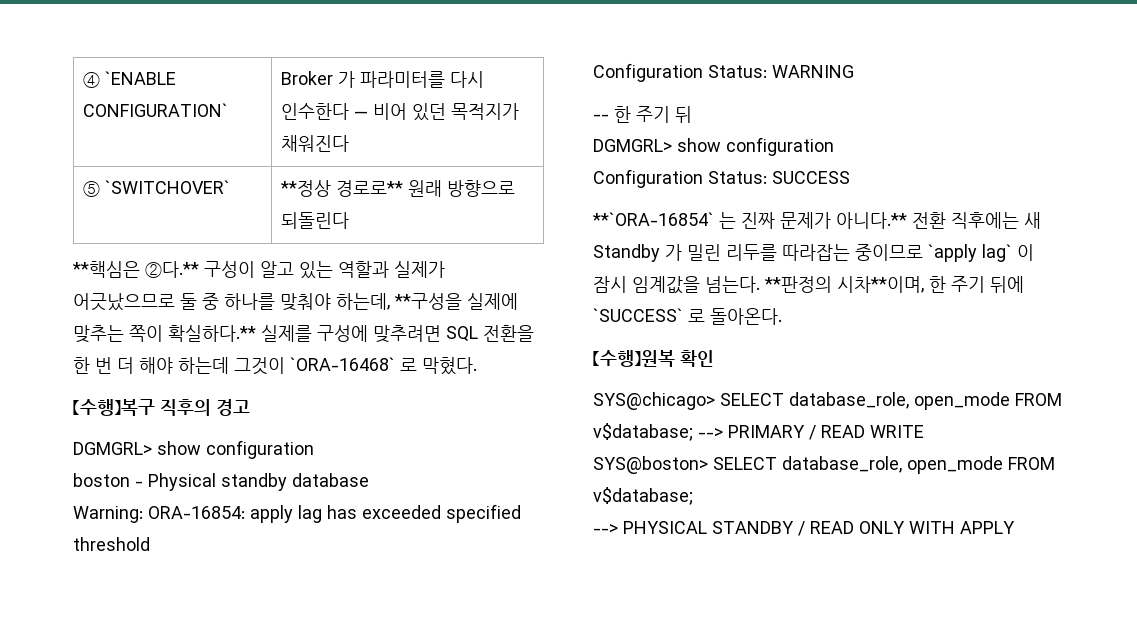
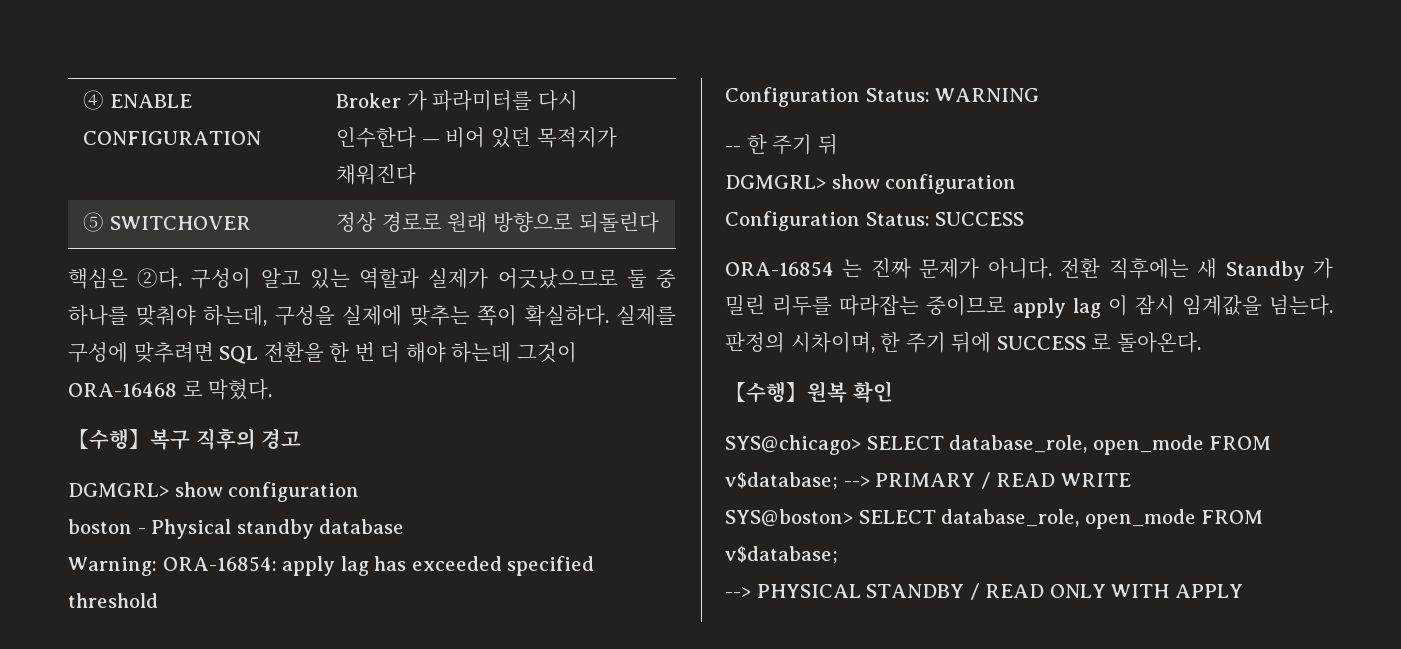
[105,71,177,85] [83,103,229,117] `ENABLE CONFIGURATION` -> [109,94,192,108] [83,131,262,145] ENABLE CONFIGURATION
[105,180,231,194] [280,180,404,197] `SWITCHOVER` | **정상 경로로** -> [109,216,251,230] [336,212,442,232] SWITCHOVER | 정상 경로로
[72,261,199,278] **핵심은 ②다.** -> [68,268,183,289] 핵심은 ②다.
[394,293,462,310] **구성을 -> [274,305,335,326] 구성을
[168,325,256,342] 확실하다.** -> [524,305,609,326] 확실하다.
[290,357,395,371] `ORA-16468` -> [68,383,177,397] ORA-16468
[592,212,714,226] **`ORA-16854` -> [725,261,834,277] ORA-16854
[836,212,907,229] 아니다.** -> [987,258,1052,279] 아니다.
[928,244,1012,262] `apply lag` -> [1013,298,1101,318] apply lag
[764,276,924,293] **판정의 시차**이며, -> [725,332,875,353] 판정의 시차이며,
[593,308,683,322] `SUCCESS` -> [996,336,1086,350] SUCCESS

